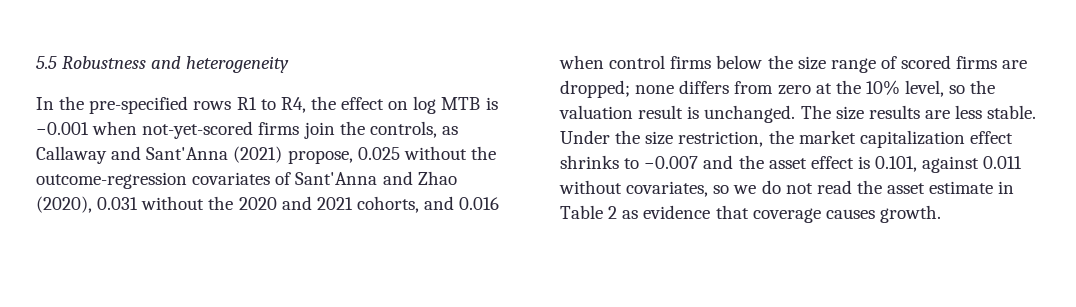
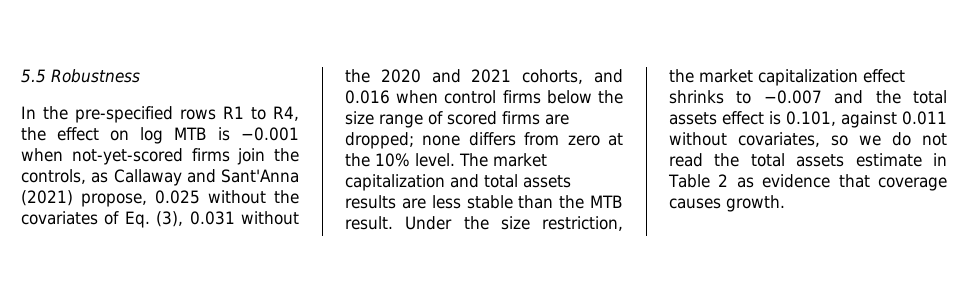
[151,56,290,73] and heterogeneity -> (140, 76) none
[36,172,187,189] outcome-regression -> (299, 197) none
[295,171,457,185] [36,196,92,213] Sant'Anna and Zhao (2020), -> [124,211,184,228] Eq. (3),
[905,80,996,97] [559,105,1037,123] level, so the valuation result is unchanged. The size results are less stable. -> [415,153,547,167] [345,174,571,191] [345,195,623,209] [345,216,393,230] level. The market capitalization and total assets results are less stable than the MTB result.
[768,158,807,169] asset -> [913,90,947,104] [669,112,717,125] total assets
[887,183,926,194] asset -> [750,153,845,167] total assets

